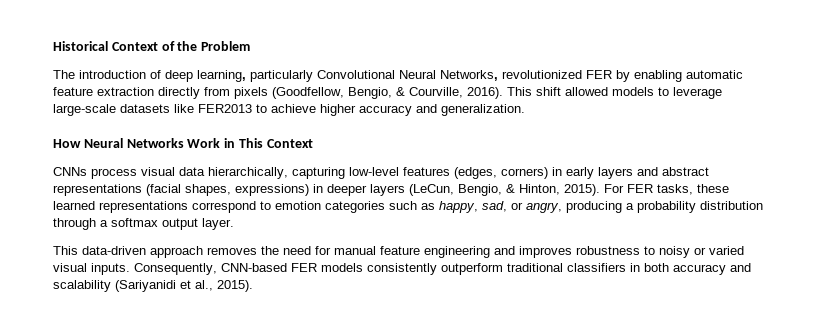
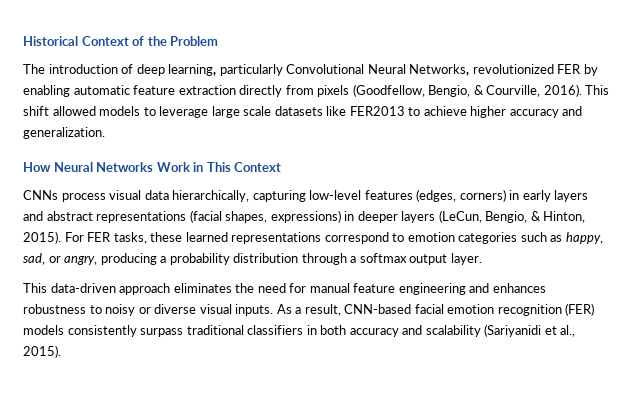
[53,104,116,116] large-scale -> [211,106,272,118] large scale
[207,247,257,255] removes -> [173,283,232,293] eliminates
[519,246,572,258] improves -> [492,283,546,293] enhances
[709,246,744,255] varied -> [154,304,197,314] diverse
[134,263,317,275] Consequently, CNN-based FER -> [276,303,595,316] As a result, CNN-based facial emotion recognition (FER)
[441,263,503,275] outperform -> [140,328,184,337] surpass

